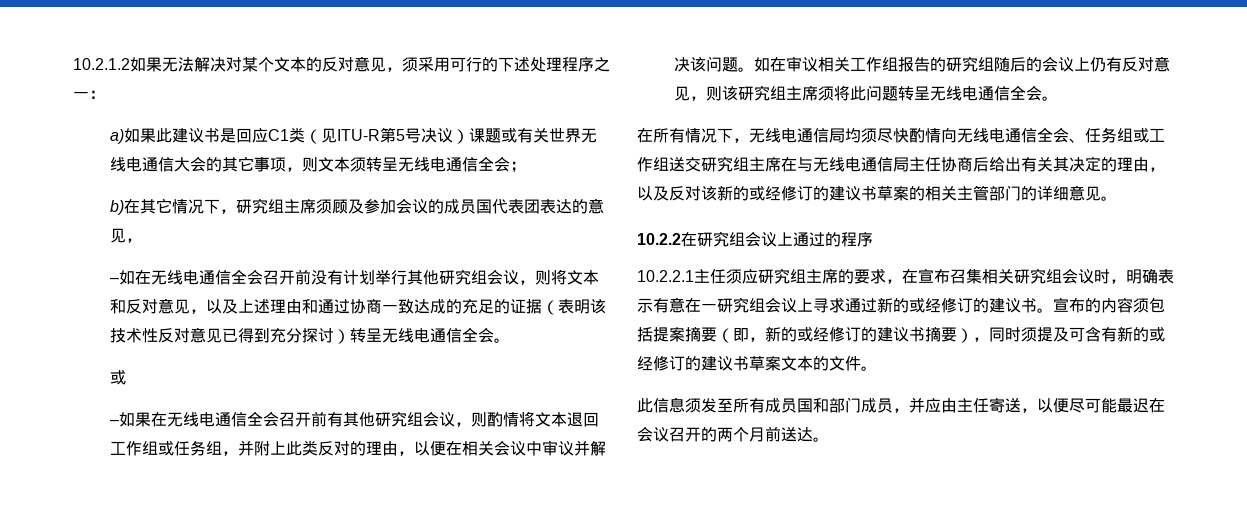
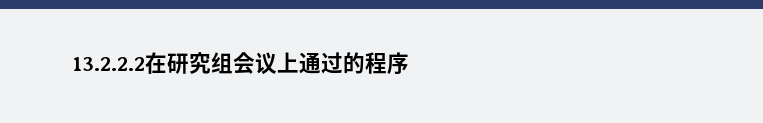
[73,56,610,72] [73,90,105,99] [109,127,597,144] [109,156,526,173] [109,198,604,215] [109,228,142,243] [109,269,599,285] [109,298,606,315] [109,327,510,344] [109,370,126,385] [109,411,599,427] [109,440,606,456] [673,56,1170,72] [673,85,1058,101] [637,127,1165,143] [637,156,1165,172] [637,185,1117,201] [637,233,681,245] 10.2.1.2如果无法解决对某个文本的反对意见，须采用可行的下述处理程序之一： // a)如果此建议书是回应C1类（见ITU-R第5号决议）课题或有关世界无线电通信大会的其它事项，则文本须转呈无线电通信全会； // b)在其它情况下，研究组主席须顾及参加会议的成员国代表团表达的意见， // –如在无线电通信全会召开前没有计划举行其他研究组会议，则将文本和反对意见，以及上述理由和通过协商一致达成的充足的证据（表明该技术性反对意见已得到充分探讨）转呈无线电通信全会。 // 或 // –如果在无线电通信全会召开前有其他研究组会议，则酌情将文本退回工作组或任务组，并附上此类反对的理由，以便在相关会议中审议并解决该问题。如在审议相关工作组报告的研究组随后的会议上仍有反对意见，则该研究组主席须将此问题转呈无线电通信全会。 // 在所有情况下，无线电通信局均须尽快酌情向无线电通信全会、任务组或工作组送交研究组主席在与无线电通信局主任协商后给出有关其决定的理由，以及反对该新的或经修订的建议书草案的相关主管部门的详细意见。 // 10.2.2 -> [72,57,145,71] 13.2.2.2
[637,268,1174,284] [637,297,1165,313] [637,326,1165,343] [637,355,877,371] [637,397,1165,413] [637,426,829,442] // 10.2.2.1主任须应研究组主席的要求，在宣布召集相关研究组会议时，明确表示有意在一研究组会议上寻求通过新的或经修订的建议书。宣布的内容须包括提案摘要（即，新的或经修订的建议书摘要），同时须提及可含有新的或经修订的建议书草案文本的文件。 // 此信息须发至所有成员国和部门成员，并应由主任寄送，以便尽可能最迟在会议召开的两个月前送达。 -> (409, 63) none

